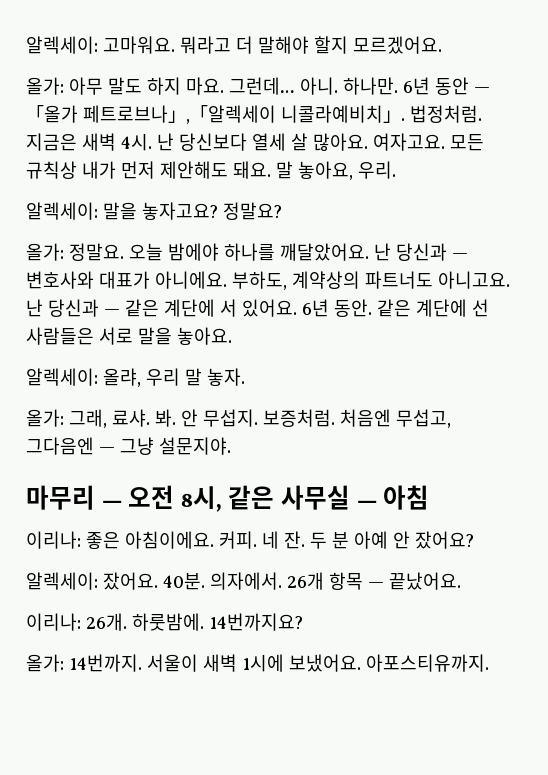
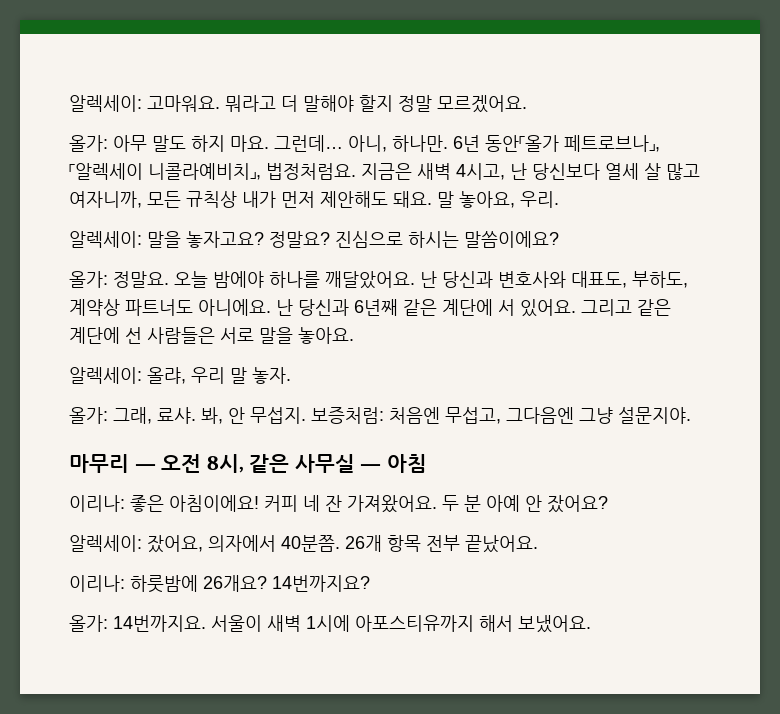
(348, 45) none -> [398,95,432,112] 정말
[300,77,338,95] 아니. -> [348,135,387,152] 아니,
[474,87,490,93] — -> (519, 143) none
[401,105,482,123] . 법정처럼. -> [256,163,356,180] , 법정처럼요.
[121,134,152,151] 4시. -> [456,163,505,180] 4시고,
[313,133,445,151] 많아요. 여자고요. -> [666,163,700,180] [69,191,142,208] 많고 여자니까,
(282, 211) none -> [335,231,559,248] 진심으로 하시는 말씀이에요?
[452,253,468,259] [26,271,510,290] [26,299,120,317] — 변호사와 대표가 아니에요. 부하도, 계약상의 파트너도 아니고요. 난 당신과 — -> [498,271,688,288] [69,299,398,316] 변호사와 대표도, 부하도, 계약상 파트너도 아니에요. 난 당신과 6년째
[302,299,372,317] 6년 동안. -> [581,299,632,316] 그리고
[155,409,176,427] 봐. -> [201,407,223,424] 봐,
[263,409,335,427] 보증처럼. -> [311,407,384,424] 보증처럼:
[99,447,115,453] — -> (574, 415) none
[125,531,305,549] 아침이에요. 커피. 네 잔. -> [169,495,437,513] 아침이에요! 커피 네 잔 가져왔어요.
[103,572,282,590] 잤어요. 40분. 의자에서. -> [147,535,340,553] 잤어요, 의자에서 40분쯤.
[368,582,384,588] — -> [426,535,460,552] 전부
[86,613,204,631] 26개. 하룻밤에. -> [130,575,267,593] 하룻밤에 26개요?
[69,654,142,672] 14번까지. -> [113,615,206,632] 14번까지요.
[289,654,489,672] 보냈어요. 아포스티유까지. -> [355,615,591,633] 아포스티유까지 해서 보냈어요.

